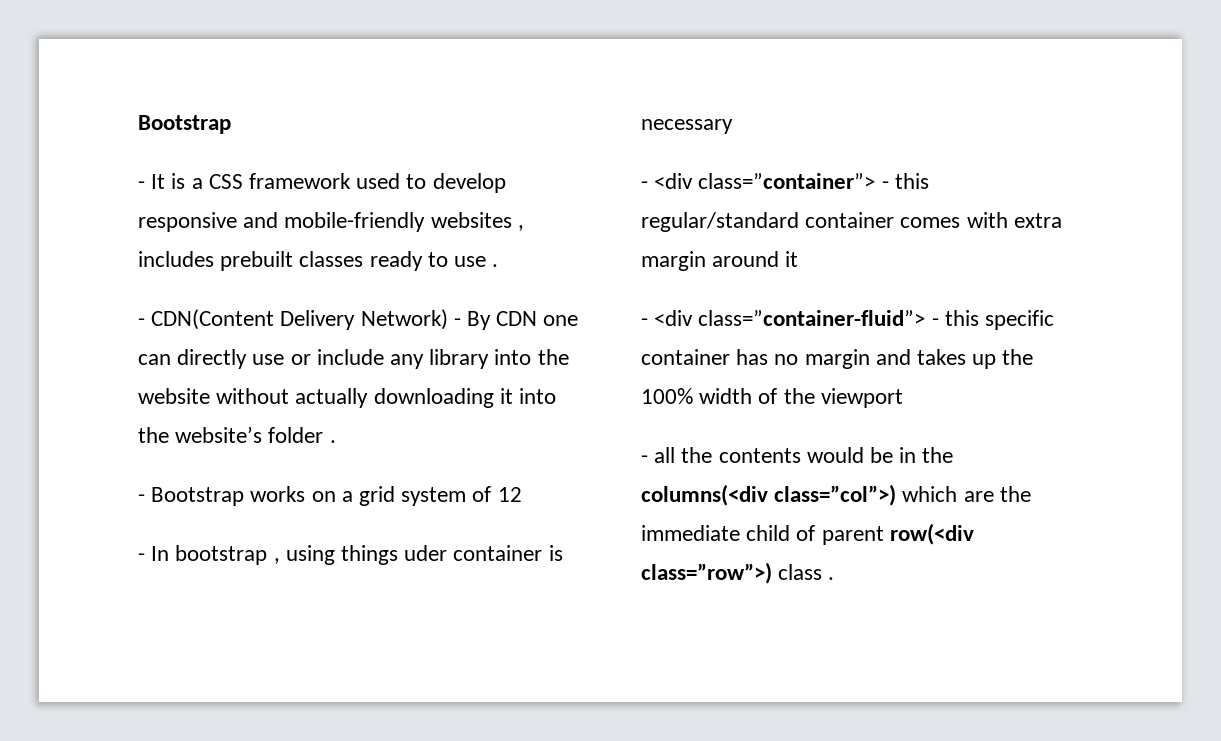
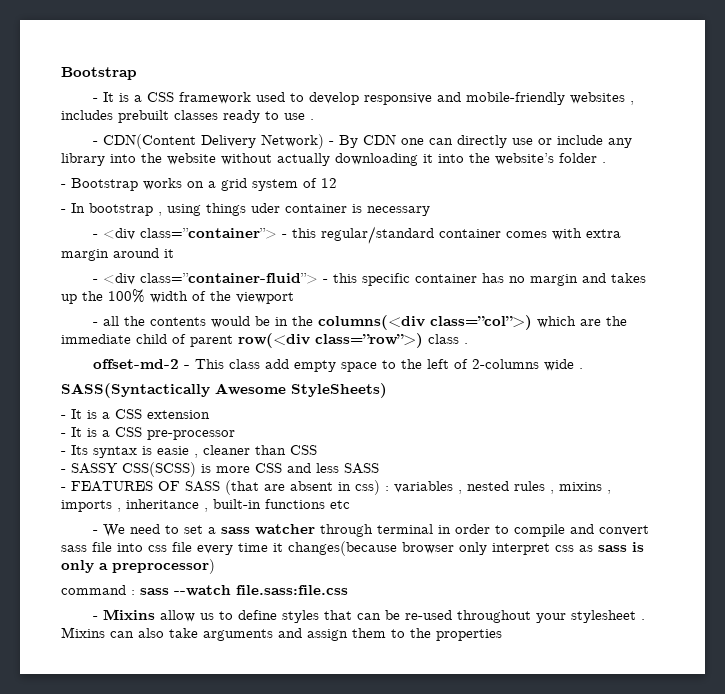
(835, 578) none -> [92,359,583,372] [61,383,387,398] [61,409,210,419] [61,427,235,440] [61,445,317,458] [61,462,379,477] [61,480,611,495] [61,499,350,512] [92,524,649,537] [61,541,644,556] [61,559,215,574] [61,585,348,596] [92,609,645,623] [61,627,502,641] // offset-md-2 - This class add empty space to the left of 2-columns wide . // SASS(Syntactically Awesome StyleSheets) // - It is a CSS extension // - It is a CSS pre-processor // - Its syntax is easie , cleaner than CSS // - SASSY CSS(SCSS) is more CSS and less SASS // - FEATURES OF SASS (that are absent in css) : variables , nested rules , mixins , imports , inheritance , built-in functions etc // - We need to set a sass watcher through terminal in order to compile and convert sass file into css file every time it changes(because browser only interpret css as sass is only a preprocessor) // command : sass --watch file.sass:file.css // - Mixins allow us to define styles that can be re-used throughout your stylesheet . Mixins can also take arguments and assign them to the properties

